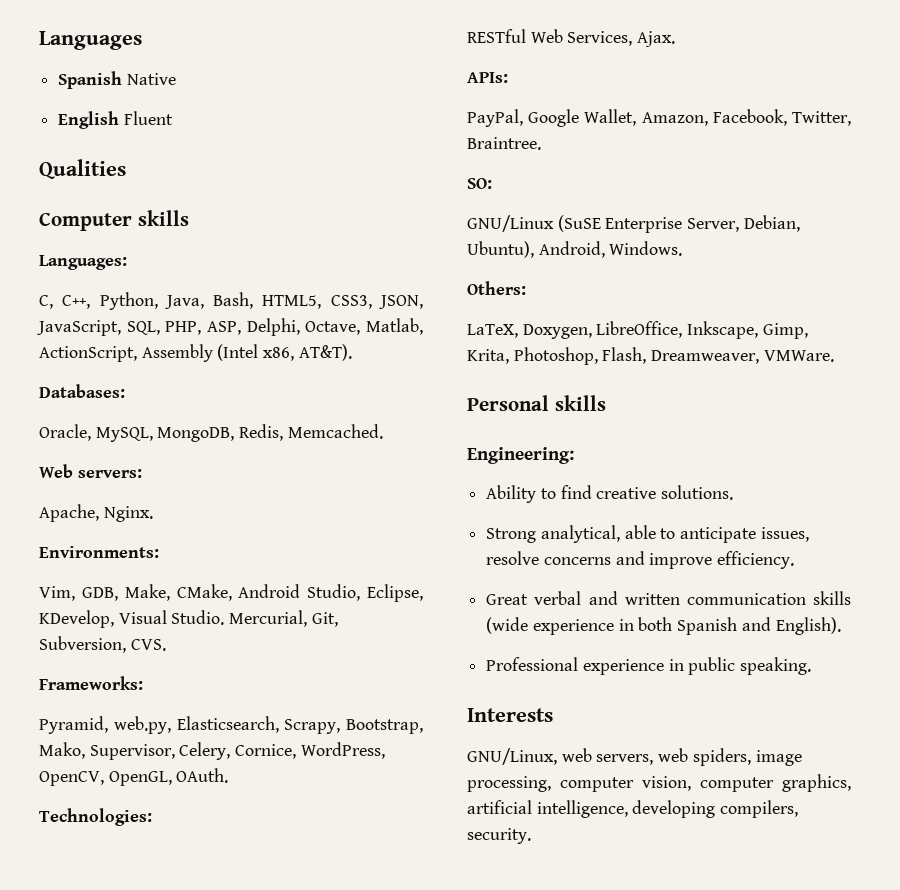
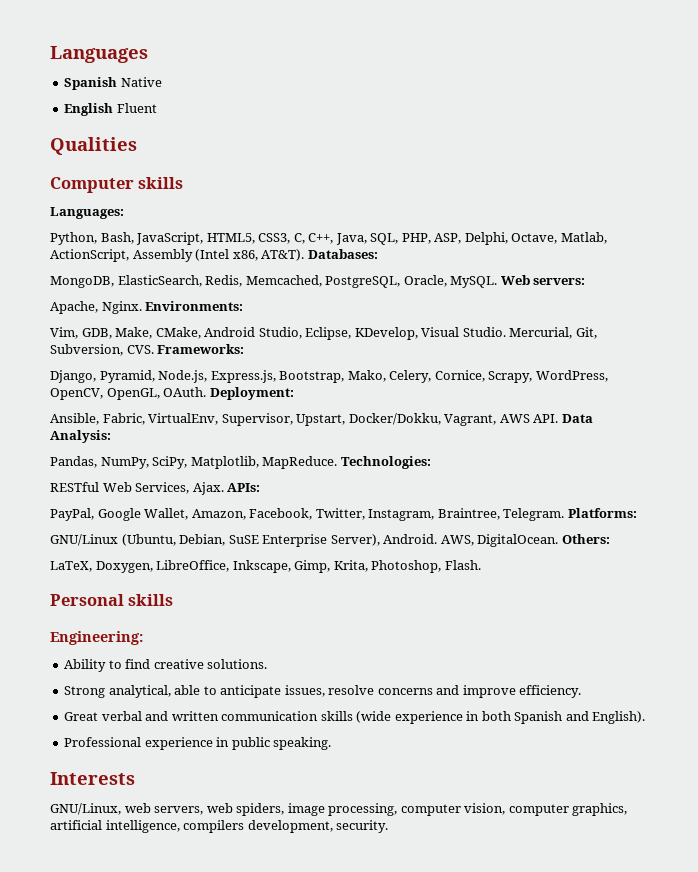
[39,292,423,310] [37,320,121,336] C, C++, Python, Java, Bash, HTML5, CSS3, JSON, JavaScript, -> [50,232,367,245] Python, Bash, JavaScript, HTML5, CSS3, C, C++, Java,
(352, 352) // -> (305, 255) none
[39,424,383,442] Oracle, MySQL, MongoDB, Redis, Memcached. // -> [50,275,498,288] MongoDB, ElasticSearch, Redis, Memcached, PostgreSQL, Oracle, MySQL.
(153, 514) // -> (142, 307) none
(166, 645) // -> (154, 349) none
[39,716,341,734] Pyramid, web.py, Elasticsearch, Scrapy, -> [50,370,276,383] Django, Pyramid, Node.js, Express.js,
[89,744,175,760] Supervisor, -> (386, 376) none
(297, 751) none -> [488,371,533,383] Scrapy,
(229, 775) // -> [209,387,294,400] [50,413,593,426] [50,430,111,443] [50,456,338,469] Deployment: // Ansible, Fabric, VirtualEnv, Supervisor, Upstart, Docker/Dokku, Vagrant, AWS API. Data Analysis: // Pandas, NumPy, SciPy, Matplotlib, MapReduce.
(676, 39) // -> (224, 488) none
[467,137,541,150] [467,178,492,189] [467,215,800,233] [467,241,683,258] Braintree. // SO: // GNU/Linux (SuSE Enterprise Server, Debian, Ubuntu), Android, Windows. // -> [368,508,637,521] [50,534,559,547] Instagram, Braintree, Telegram. Platforms: // GNU/Linux (Ubuntu, Debian, SuSE Enterprise Server), Android. AWS, DigitalOcean.
[602,347,834,364] Flash, Dreamweaver, VMWare. -> [444,560,481,570] Flash.
[632,800,799,818] developing compilers, -> [183,820,333,833] compilers development,

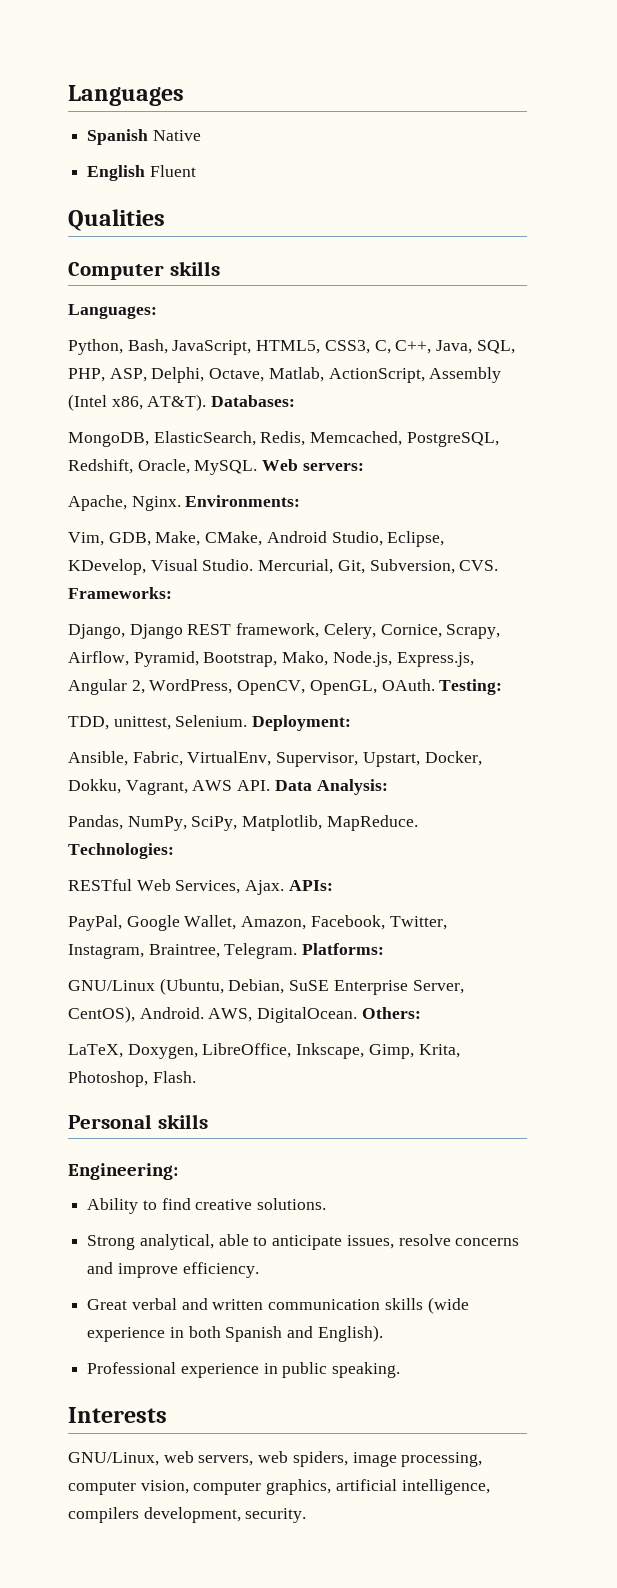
(401, 282) none -> [68,459,133,474] Redshift,
[99,370,608,383] [50,387,207,400] Pyramid, Node.js, Express.js, Bootstrap, Mako, Celery, Cornice, Scrapy, WordPress, OpenCV, OpenGL, OAuth. -> [129,623,501,639] [68,651,474,667] [68,679,503,695] [68,715,248,730] Django REST framework, Celery, Cornice, Scrapy, Airflow, Pyramid, Bootstrap, Mako, Node.js, Express.js, Angular 2, WordPress, OpenCV, OpenGL, OAuth. Testing: // TDD, unittest, Selenium.
[348,413,441,425] Docker/Dokku, -> [424,751,482,766] [68,779,121,794] Docker, Dokku,
[330,534,380,546] Server), -> [412,980,464,994] [68,1006,135,1023] Server, CentOS),

